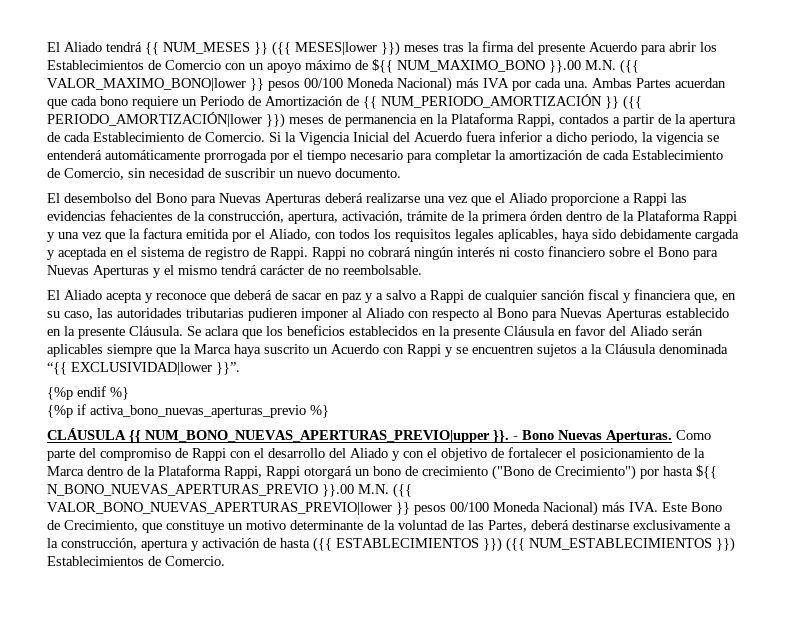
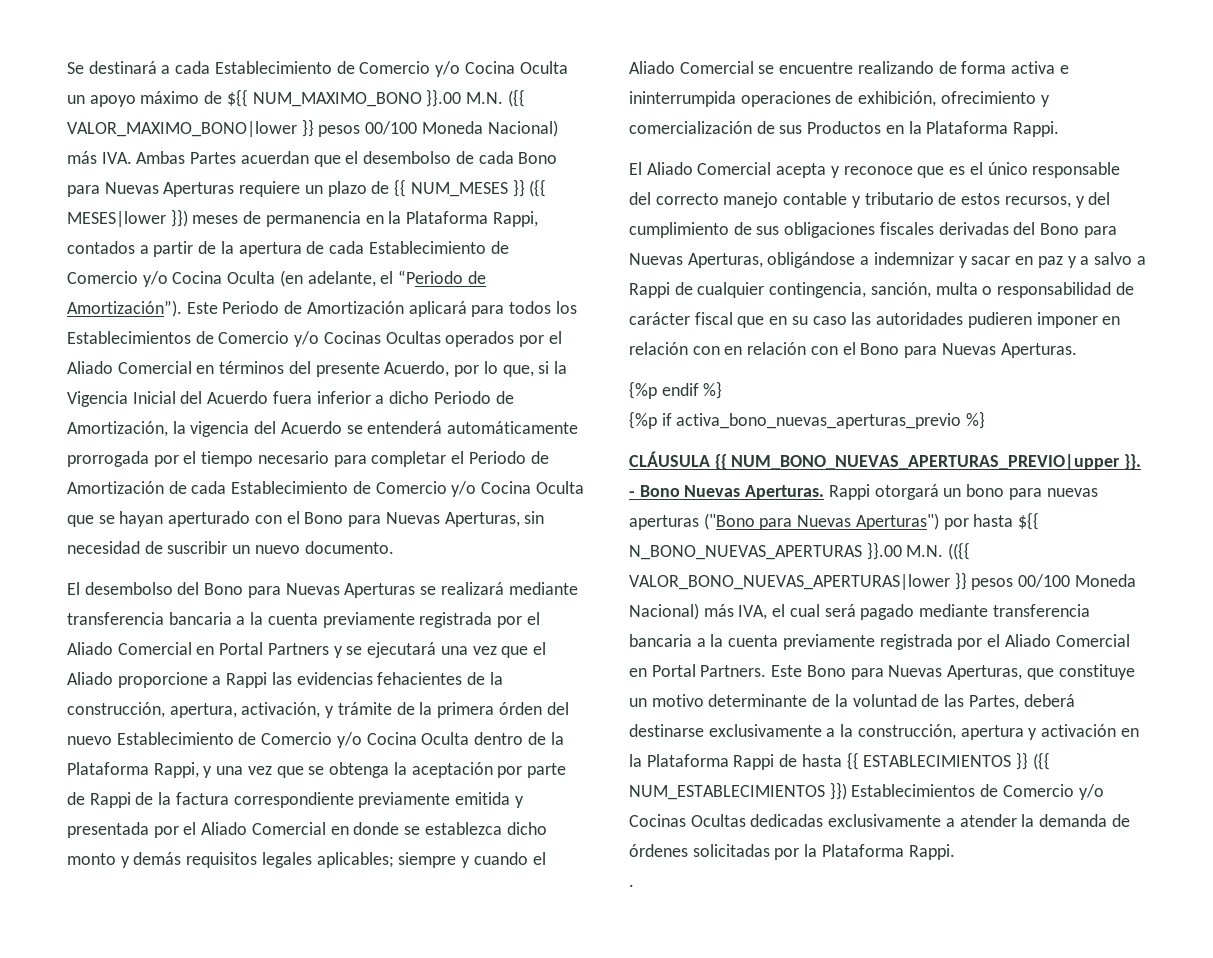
[47,41,717,56] [47,60,246,70] El Aliado tendrá {{ NUM_MESES }} ({{ MESES|lower }}) meses tras la firma del presente Acuerdo para abrir los Establecimientos de Comercio con -> [67,61,568,77] Se destinará a cada Establecimiento de Comercio y/o Cocina Oculta
[483,78,726,91] [47,96,343,109] IVA por cada una. Ambas Partes acuerdan que cada bono requiere un Periodo de Amortización -> [101,151,558,167] [67,181,367,197] IVA. Ambas Partes acuerdan que el desembolso de cada Bono para Nuevas Aperturas requiere un plazo
[381,94,642,110] [47,112,262,127] NUM_PERIODO_AMORTIZACIÓN }} ({{ PERIODO_AMORTIZACIÓN|lower -> [410,179,547,197] [67,211,166,227] NUM_MESES }} ({{ MESES|lower
[205,132,281,142] Comercio. Si -> [67,270,486,287] [67,300,577,317] [67,331,562,347] [67,361,550,377] Comercio y/o Cocina Oculta (en adelante, el “Periodo de Amortización”). Este Periodo de Amortización aplicará para todos los Establecimientos de Comercio y/o Cocinas Ocultas operados por el Aliado Comercial en términos del presente Acuerdo, por lo que, si
[591,132,704,145] periodo, la vigencia -> [433,391,514,404] [67,421,342,437] Periodo de Amortización, la vigencia del Acuerdo
[495,150,723,160] [47,168,124,180] la amortización de cada Establecimiento de Comercio, -> [451,451,549,464] [67,481,584,497] [67,511,520,527] el Periodo de Amortización de cada Establecimiento de Comercio y/o Cocina Oculta que se hayan aperturado con el Bono para Nuevas Aperturas,
[325,193,420,203] deberá realizarse -> [420,582,578,595] [67,612,540,628] [67,642,437,658] se realizará mediante transferencia bancaria a la cuenta previamente registrada por el Aliado Comercial en Portal Partners y se ejecutará
(403, 217) none -> [325,706,335,718] y
[566,210,737,224] dentro de la Plataforma Rappi -> [546,702,569,715] [67,732,564,748] [67,762,199,778] del nuevo Establecimiento de Comercio y/o Cocina Oculta dentro de la Plataforma Rappi,
[129,228,739,242] [47,246,718,260] [47,265,422,278] [47,290,102,300] la factura emitida por el Aliado, con todos los requisitos legales aplicables, haya sido debidamente cargada y aceptada en el sistema de registro de Rappi. Rappi no cobrará ningún interés ni costo financiero sobre el Bono para Nuevas Aperturas y el mismo tendrá carácter de no reembolsable. // El Aliado -> [308,762,566,778] [67,792,524,808] [67,822,547,838] [67,852,546,868] [629,61,1069,74] [629,91,1050,107] [629,121,1060,137] [629,162,772,175] se obtenga la aceptación por parte de Rappi de la factura correspondiente previamente emitida y presentada por el Aliado Comercial en donde se establezca dicho monto y demás requisitos legales aplicables; siempre y cuando el Aliado Comercial se encuentre realizando de forma activa e ininterrumpida operaciones de exhibición, ofrecimiento y comercialización de sus Productos en la Plataforma Rappi. // El Aliado Comercial
[234,290,288,300] deberá de -> [949,162,1121,178] [629,192,1111,208] [629,222,1117,238] [629,252,968,268] es el único responsable del correcto manejo contable y tributario de estos recursos, y del cumplimiento de sus obligaciones fiscales derivadas del Bono para Nuevas Aperturas, obligándose a indemnizar y
[541,289,718,303] sanción fiscal y financiera que, -> [769,282,1134,298] [629,312,765,328] contingencia, sanción, multa o responsabilidad de carácter fiscal que
[64,311,93,320] caso, -> [812,316,847,325] caso
[186,308,244,318] tributarias -> (964, 318) none
[352,308,729,321] [47,325,703,339] [47,344,728,357] [47,362,240,375] al Aliado con respecto al Bono para Nuevas Aperturas establecido en la presente Cláusula. Se aclara que los beneficios establecidos en la presente Cláusula en favor del Aliado serán aplicables siempre que la Marca haya suscrito un Acuerdo con Rappi y se encuentren sujetos a la Cláusula denominada “{{ EXCLUSIVIDAD|lower }}”. -> [1102,316,1121,325] [629,342,1077,358] en relación con en relación con el Bono para Nuevas Aperturas.
[676,430,711,440] [47,447,705,461] [47,465,636,480] Como parte del compromiso de Rappi con el desarrollo del Aliado y con el objetivo de fortalecer el posicionamiento de la Marca dentro de la Plataforma Rappi, Rappi otorgará un bono de crecimiento ("Bono de Crecimiento") -> [828,484,1098,500] [629,513,939,530] Rappi otorgará un bono para nuevas aperturas ("Bono para Nuevas Aperturas")
[47,483,412,498] [47,501,722,516] [47,520,138,532] N_BONO_NUEVAS_APERTURAS_PREVIO }}.00 M.N. ({{ VALOR_BONO_NUEVAS_APERTURAS_PREVIO|lower }} pesos 00/100 Moneda Nacional) más IVA. Este Bono de Crecimiento, -> [629,542,971,560] [629,572,1136,590] [629,603,1090,620] [629,634,1130,650] [629,664,1023,680] N_BONO_NUEVAS_APERTURAS }}.00 M.N. (({{ VALOR_BONO_NUEVAS_APERTURAS|lower }} pesos 00/100 Moneda Nacional) más IVA, el cual será pagado mediante transferencia bancaria a la cuenta previamente registrada por el Aliado Comercial en Portal Partners. Este Bono para Nuevas Aperturas,
[263,537,502,552] de hasta ({{ ESTABLECIMIENTOS }}) -> [1120,728,1139,737] [629,752,1029,770] en la Plataforma Rappi de hasta {{ ESTABLECIMIENTOS }}
[165,556,225,566] Comercio. -> [1002,784,1104,800] [629,814,1130,827] [629,844,955,860] [629,884,634,887] Comercio y/o Cocinas Ocultas dedicadas exclusivamente a atender la demanda de órdenes solicitadas por la Plataforma Rappi. // .

